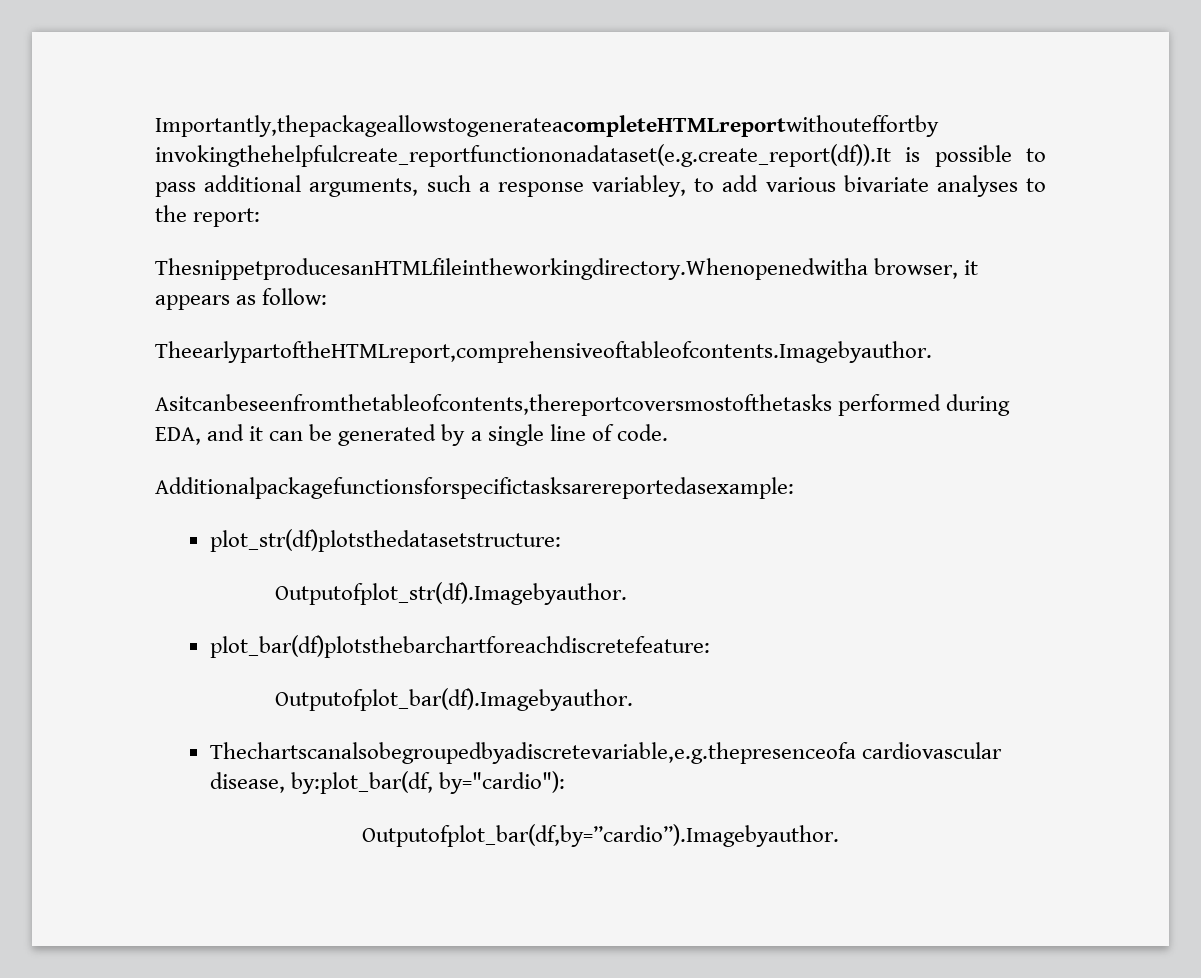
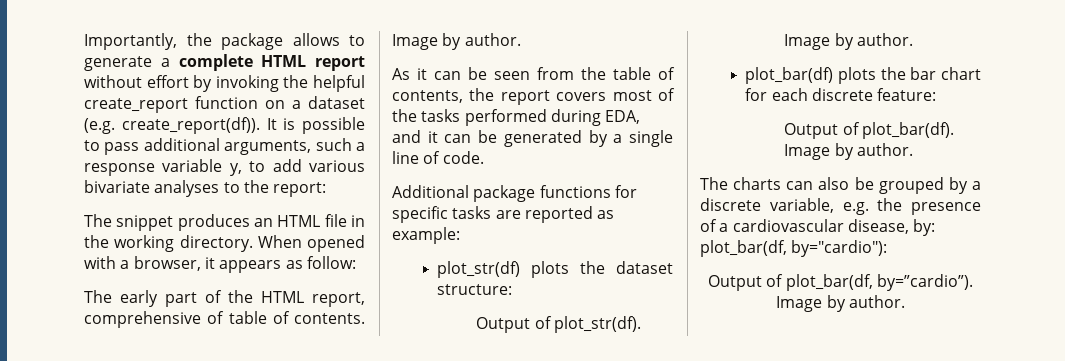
[155,115,939,137] [155,144,891,167] Importantly,thepackageallowstogenerateacompleteHTMLreportwithouteffortby invokingthehelpfulcreate_reportfunctiononadataset(e.g.create_report(df)).It -> [84,33,365,50] [84,54,365,71] [84,75,365,92] [84,96,365,113] [84,117,277,134] Importantly, the package allows to generate a complete HTML report without effort by invoking the helpful create_report function on a dataset (e.g. create_report(df)). It
[592,175,687,197] variabley, -> [162,159,242,176] variable y,
[155,258,868,280] ThesnippetproducesanHTMLfileintheworkingdirectory.Whenopenedwitha -> [84,214,365,231] [84,235,365,252] [84,256,130,269] The snippet produces an HTML file in the working directory. When opened with a
[155,341,932,363] [155,394,832,416] TheearlypartoftheHTMLreport,comprehensiveoftableofcontents.Imagebyauthor. // Asitcanbeseenfromthetableofcontents,thereportcoversmostofthetasks -> [84,290,365,307] [84,311,365,328] [392,33,521,50] [392,67,675,80] [392,88,675,105] [392,109,461,122] The early part of the HTML report, comprehensive of table of contents. Image by author. // As it can be seen from the table of contents, the report covers most of the tasks
[155,477,794,499] [209,529,561,552] [275,582,628,605] [209,635,710,658] [275,688,634,711] [209,742,1002,764] [209,771,565,794] [362,824,839,847] Additionalpackagefunctionsforspecifictasksarereportedasexample: // plot_str(df)plotsthedatasetstructure: // Outputofplot_str(df).Imagebyauthor. // plot_bar(df)plotsthebarchartforeachdiscretefeature: // Outputofplot_bar(df).Imagebyauthor. // Thechartscanalsobegroupedbyadiscretevariable,e.g.thepresenceofa cardiovascular disease, by:plot_bar(df, by="cardio"): // Outputofplot_bar(df,by=”cardio”).Imagebyauthor. -> [392,185,637,202] [392,206,615,223] [392,227,460,244] [437,261,673,278] [437,284,513,295] [476,316,641,333] [784,33,913,50] [745,67,981,84] [745,88,937,101] [784,122,954,139] [784,143,913,160] [700,177,981,194] [700,198,981,215] [700,219,936,236] [700,240,888,257] [708,274,973,291] [776,295,905,312] Additional package functions for specific tasks are reported as example: // plot_str(df) plots the dataset structure: // Output of plot_str(df). Image by author. // plot_bar(df) plots the bar chart for each discrete feature: // Output of plot_bar(df). Image by author. // The charts can also be grouped by a discrete variable, e.g. the presence of a cardiovascular disease, by: plot_bar(df, by="cardio"): // Output of plot_bar(df, by=”cardio”). Image by author.

